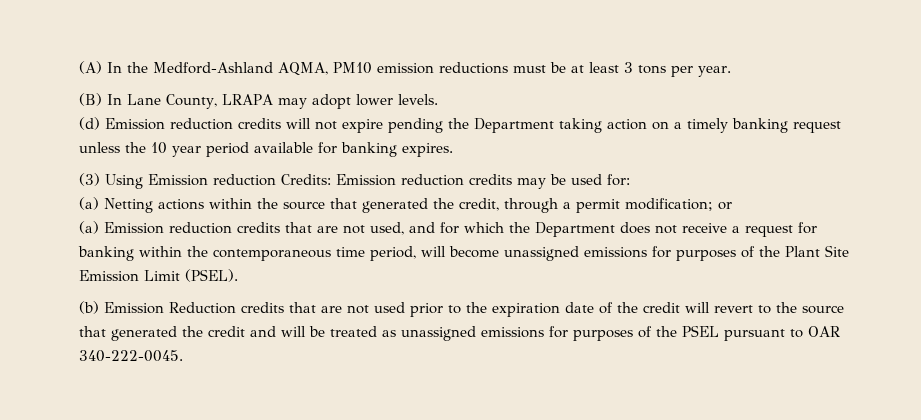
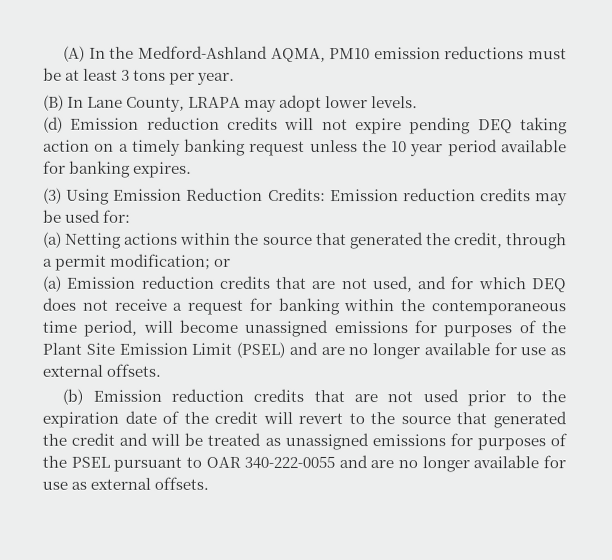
[448,118,554,133] the Department -> [477,119,513,134] DEQ
[213,174,276,186] reduction -> [186,187,264,201] Reduction
[509,222,615,237] the Department -> [530,278,567,293] DEQ
[185,269,238,282] (PSEL). -> [236,341,566,360] [42,363,162,377] (PSEL) and are no longer available for use as external offsets.
[169,302,236,314] Reduction -> [170,388,244,402] reduction
[79,350,183,362] 340-222-0045. -> [244,455,566,473] [42,476,210,490] 340-222-0055 and are no longer available for use as external offsets.

